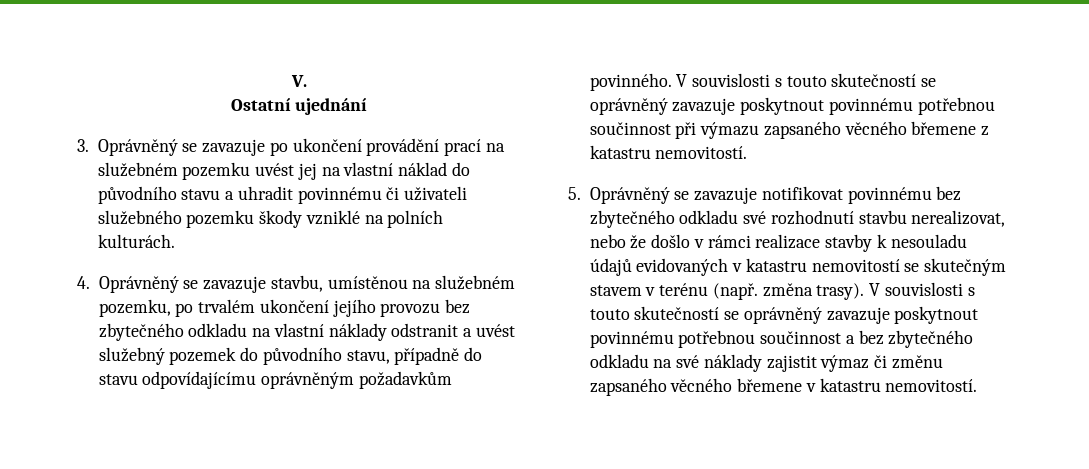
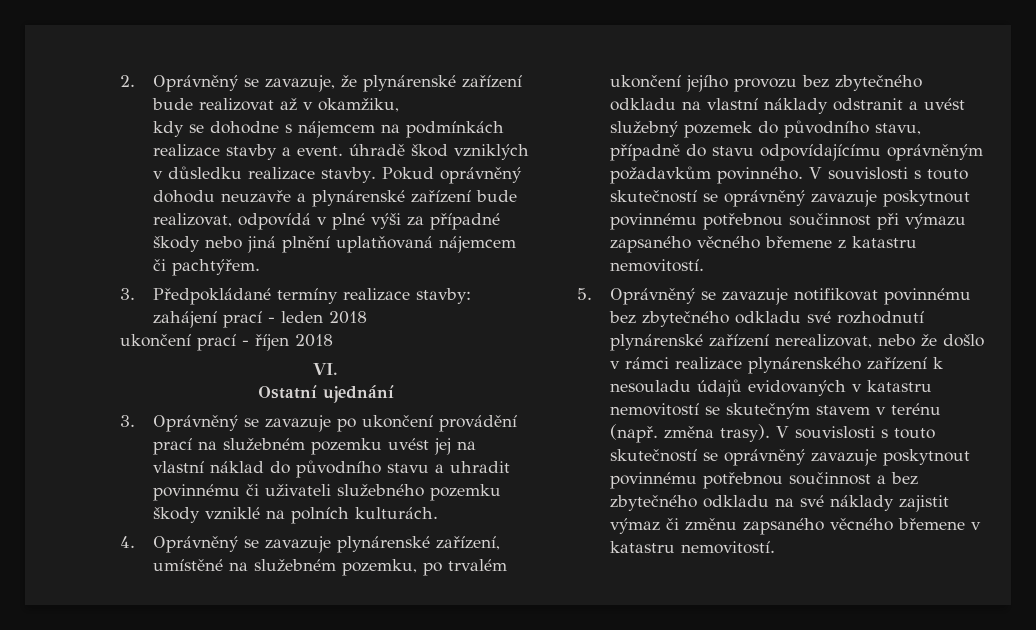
[290,75,307,87] V. -> [120,75,522,92] [151,98,399,112] [152,121,504,138] [152,144,529,160] [152,166,522,184] [152,190,517,207] [152,213,500,230] [152,236,516,253] [152,259,260,276] [120,288,471,305] [152,311,367,328] [120,334,333,351] [313,363,338,375] 2. Oprávněný se zavazuje, že plynárenské zařízení bude realizovat až v okamžiku, // kdy se dohodne s nájemcem na podmínkách realizace stavby a event. úhradě škod vzniklých v důsledku realizace stavby. Pokud oprávněný dohodu neuzavře a plynárenské zařízení bude realizovat, odpovídá v plné výši za případné škody nebo jiná plnění uplatňovaná nájemcem či pachtýřem. // 3. Předpokládané termíny realizace stavby: zahájení prací - leden 2018 // ukončení prací - říjen 2018 // VI.
[270,275,408,292] stavbu, umístěnou -> [336,536,500,553] [152,559,223,571] plynárenské zařízení, umístěné
[858,210,907,224] stavbu -> [609,334,769,351] plynárenské zařízení
[825,234,873,252] stavby -> [747,357,927,374] plynárenského zařízení

